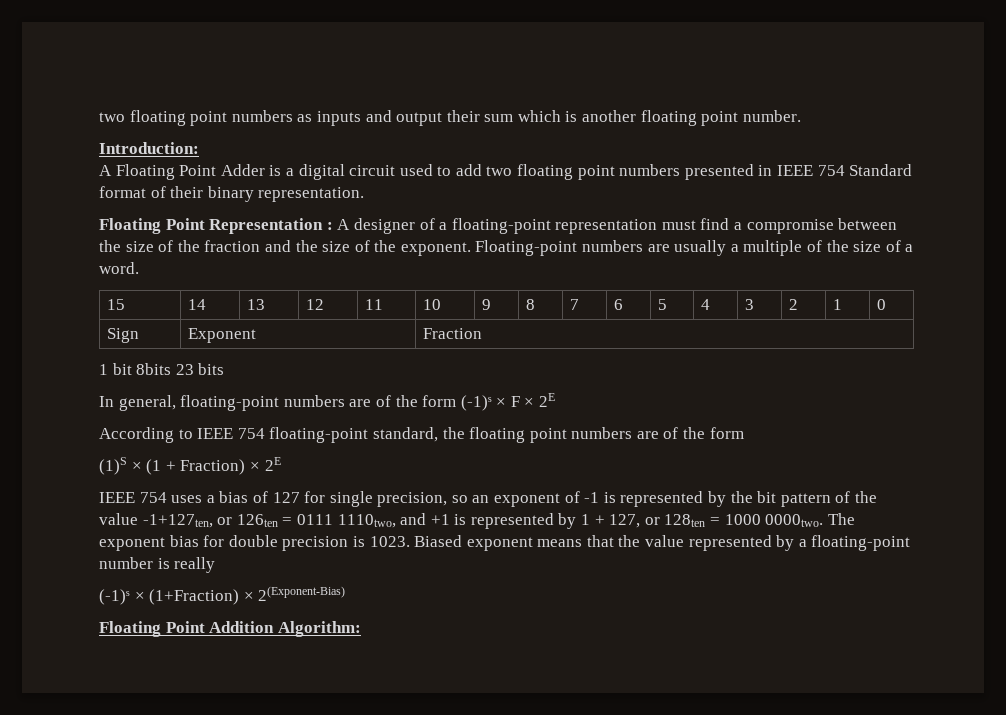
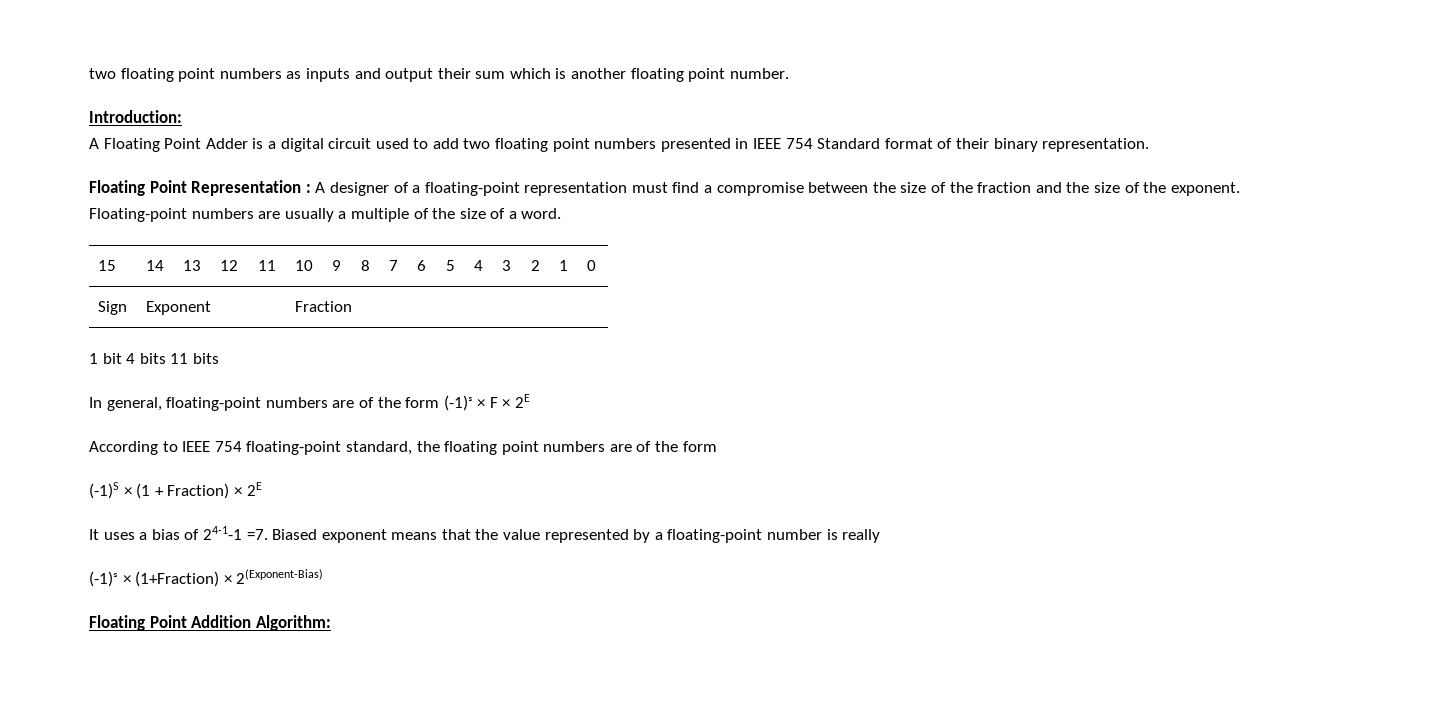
[136,363,194,375] 8bits 23 -> [126,353,189,364] 4 bits 11
[99,457,127,475] (1)S -> [89,482,119,499] (-1)S
[99,492,167,503] IEEE 754 -> [89,529,99,540] It
[272,491,877,507] [99,513,855,529] [99,535,410,551] 127 for single precision, so an exponent of -1 is represented by the bit pattern of the value -1+127ten, or 126ten = 0111 1110two, and +1 is represented by 1 + 127, or 128ten = 1000 0000two. The exponent bias for double precision is 1023. -> [202,526,268,540] 24-1-1 =7.

